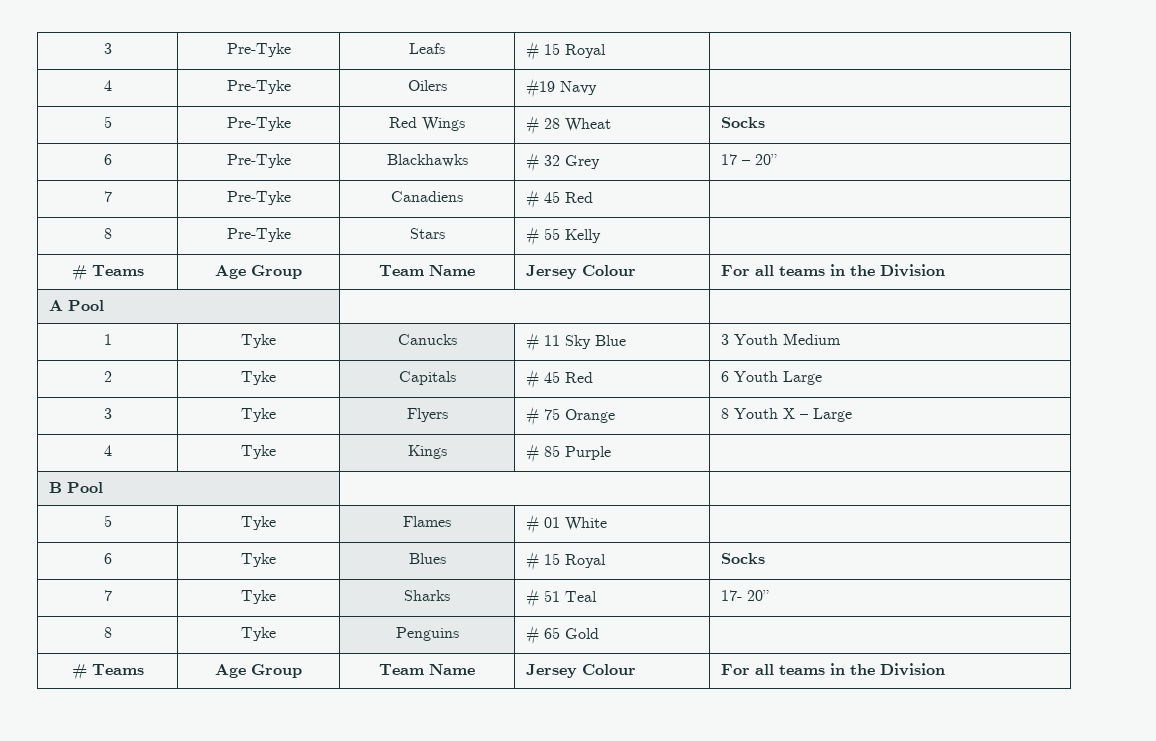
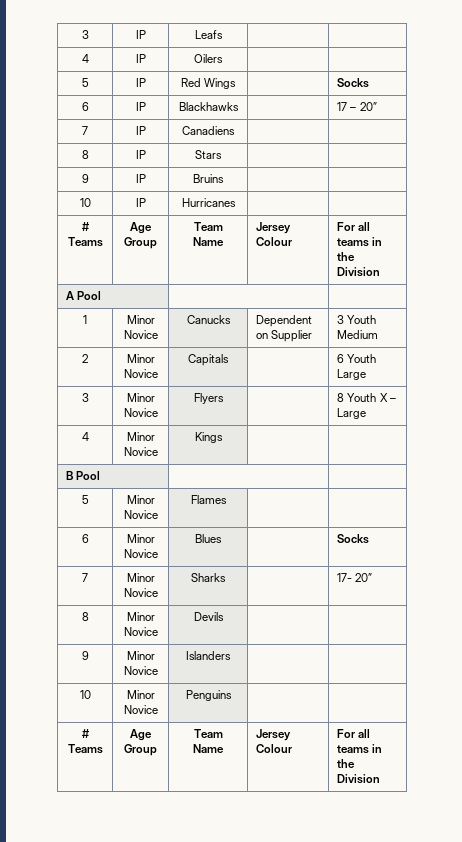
[103,43,112,54] [226,43,291,57] 3 | Pre-Tyke -> [81,30,89,39] [135,30,146,39] 3 | IP
[526,41,607,61] [103,80,112,91] [226,80,291,94] # 15 Royal | // 4 | Pre-Tyke -> [81,54,89,63] [135,54,146,63] | // 4 | IP
[526,78,598,98] [103,116,112,128] [226,117,291,131] #19 Navy | // 5 | Pre-Tyke -> [81,78,89,87] [135,78,146,87] | // 5 | IP
[526,115,612,135] # 28 Wheat -> (237, 83) none
[226,154,291,168] Pre-Tyke -> [135,102,146,111] IP
[526,152,601,172] # 32 Grey -> (239, 106) none
[226,191,291,205] Pre-Tyke -> [135,126,146,135] IP
[526,189,594,209] [103,228,112,239] [226,228,291,242] # 45 Red | // 8 | Pre-Tyke -> [81,150,89,159] [135,150,146,159] | // 8 | IP
[526,226,602,246] # 55 Kelly -> [81,174,89,183] [135,174,146,183] [193,174,224,183] [79,198,91,207] [135,198,146,207] [181,198,236,207] | // 9 | IP | Bruins | | // 10 | IP | Hurricanes |
[241,334,276,348] Tyke -> [126,315,155,324] [123,330,158,339] Minor Novice
[526,332,627,352] # 11 Sky Blue -> [256,315,313,327] [256,330,313,342] Dependent on Supplier
[241,371,276,385] Tyke -> [126,354,155,363] [123,369,158,378] Minor Novice
[526,369,594,389] # 45 Red -> (229, 360) none
[241,408,276,422] Tyke -> [126,393,155,402] [123,408,158,417] Minor Novice
[526,406,616,426] # 75 Orange -> (224, 398) none
[241,445,276,459] Tyke -> [126,432,155,441] [123,447,158,456] Minor Novice
[526,443,612,463] # 85 Purple -> (223, 437) none
[241,516,276,530] Tyke -> [126,495,155,504] [123,510,158,519] Minor Novice
[526,514,608,534] [103,553,112,564] [241,553,276,567] # 01 White | // 6 | Tyke -> [81,534,89,543] [126,534,155,543] [123,549,158,558] | // 6 | Minor Novice
[526,551,607,571] # 15 Royal -> (222, 538) none
[241,590,276,604] Tyke -> [126,573,155,582] [123,588,158,597] Minor Novice
[526,588,598,608] # 51 Teal -> (226, 577) none
[241,627,276,641] [395,627,459,641] [526,625,600,645] Tyke | Penguins | # 65 Gold -> [126,612,155,621] [123,627,158,636] [193,612,224,621] [81,651,89,660] [126,651,155,660] [123,666,158,675] [186,651,231,660] [79,690,91,699] [126,690,155,699] [123,705,158,714] [185,690,232,701] Minor Novice | Devils | | // 9 | Minor Novice | Islanders | | // 10 | Minor Novice | Penguins |

